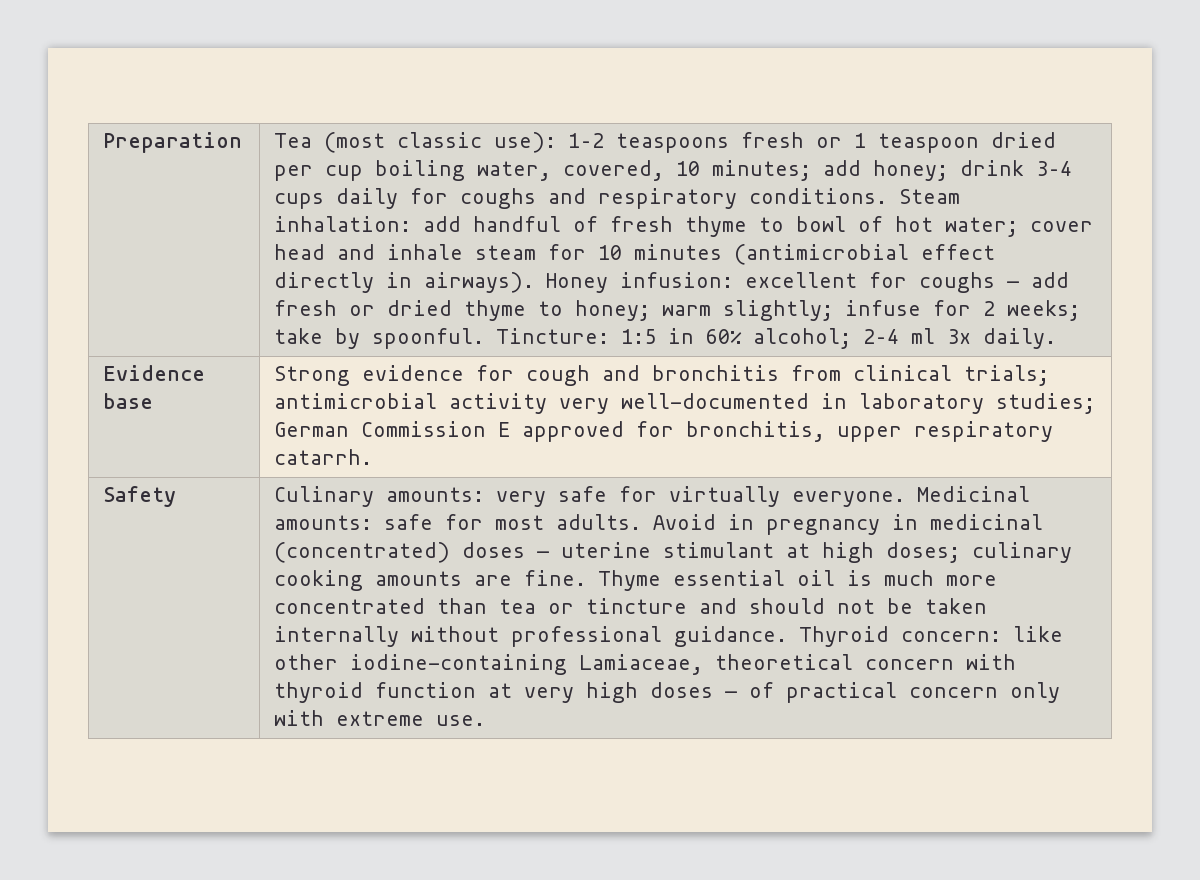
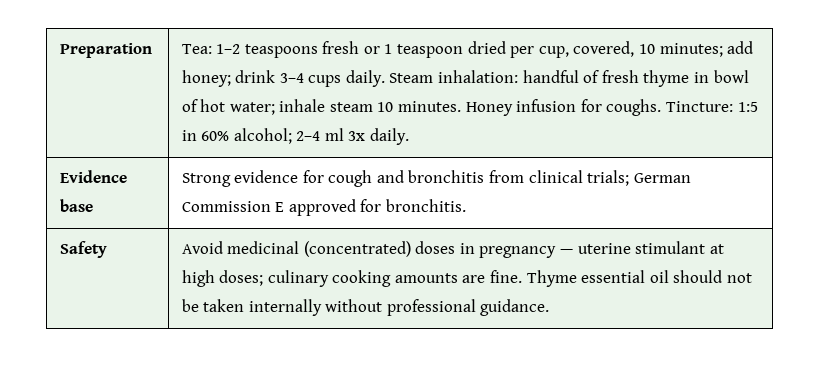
[274,132,557,153] Tea (most classic use): -> [181,44,212,54] Tea:
[325,160,552,181] cup boiling water, -> [538,46,569,58] cup,
[336,188,888,209] daily for coughs and respiratory conditions. -> [345,70,385,87] daily.
[423,216,462,232] add -> (519, 76) none
[759,217,785,232] to -> [694,72,710,83] in
[1030,221,1094,232] [274,244,996,265] [274,272,1070,293] [274,300,1081,321] [274,328,485,349] cover head and inhale steam for 10 minutes (antimicrobial effect directly in airways). Honey infusion: excellent for coughs — add fresh or dried thyme to honey; warm slightly; infuse for 2 weeks; take by spoonful. -> [279,99,662,116] inhale steam 10 minutes. Honey infusion for coughs.
[274,393,1096,414] antimicrobial activity very well-documented in laboratory studies; -> (630, 178) none
[686,421,1054,442] [274,449,373,465] [103,486,177,507] [274,486,1031,507] [274,514,919,535] bronchitis, upper respiratory catarrh. // Safety | Culinary amounts: very safe for virtually everyone. Medicinal amounts: safe for most adults. Avoid in pregnancy in -> [385,199,466,212] [59,241,107,258] [181,241,223,254] bronchitis. // Safety | Avoid
(526, 550) none -> [459,243,557,258] in pregnancy
[847,570,998,586] [274,598,738,614] is much more concentrated than tea or tincture and -> (669, 276) none
[799,626,1064,647] [274,654,1017,675] [274,682,1061,703] [274,710,486,726] Thyroid concern: like other iodine-containing Lamiaceae, theoretical concern with thyroid function at very high doses — of practical concern only with extreme use. -> (550, 307) none

